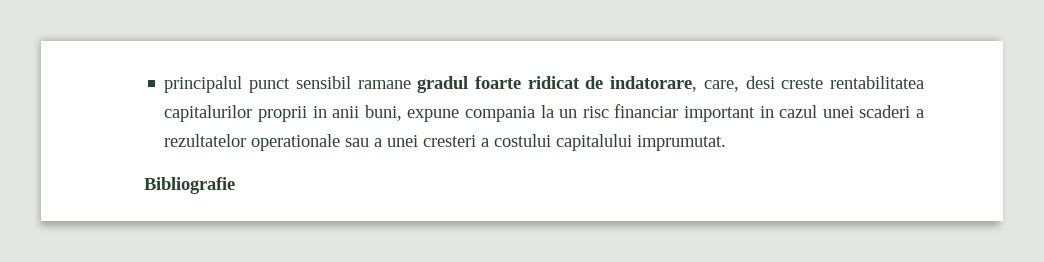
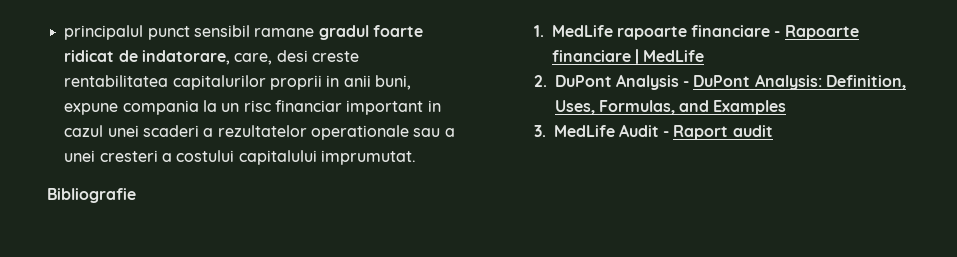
(236, 185) none -> [533,25,859,40] [551,49,705,64] [533,74,907,90] [554,100,787,115] [533,124,773,140] // 1. MedLife rapoarte financiare - Rapoarte financiare | MedLife // 2. DuPont Analysis - DuPont Analysis: Definition, Uses, Formulas, and Examples // 3. MedLife Audit - Raport audit

